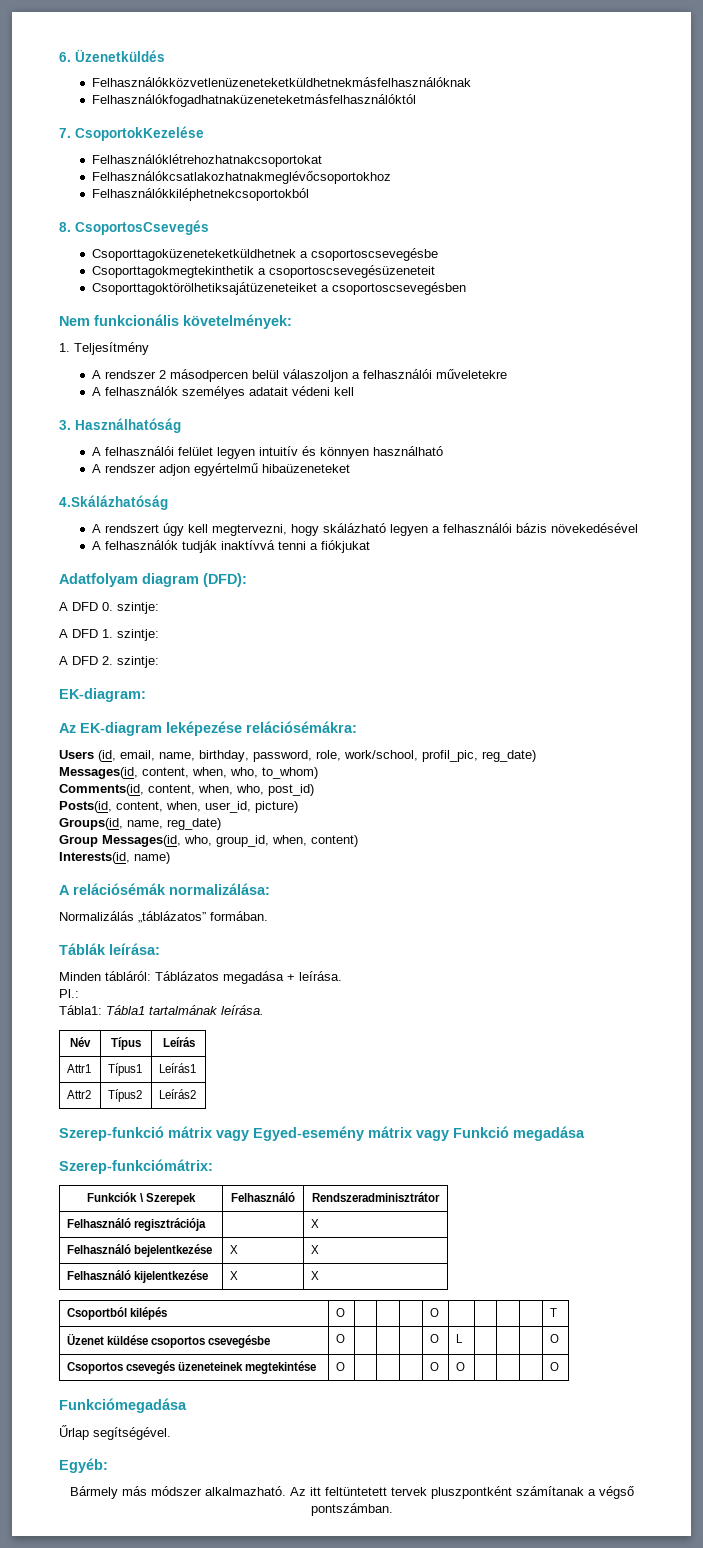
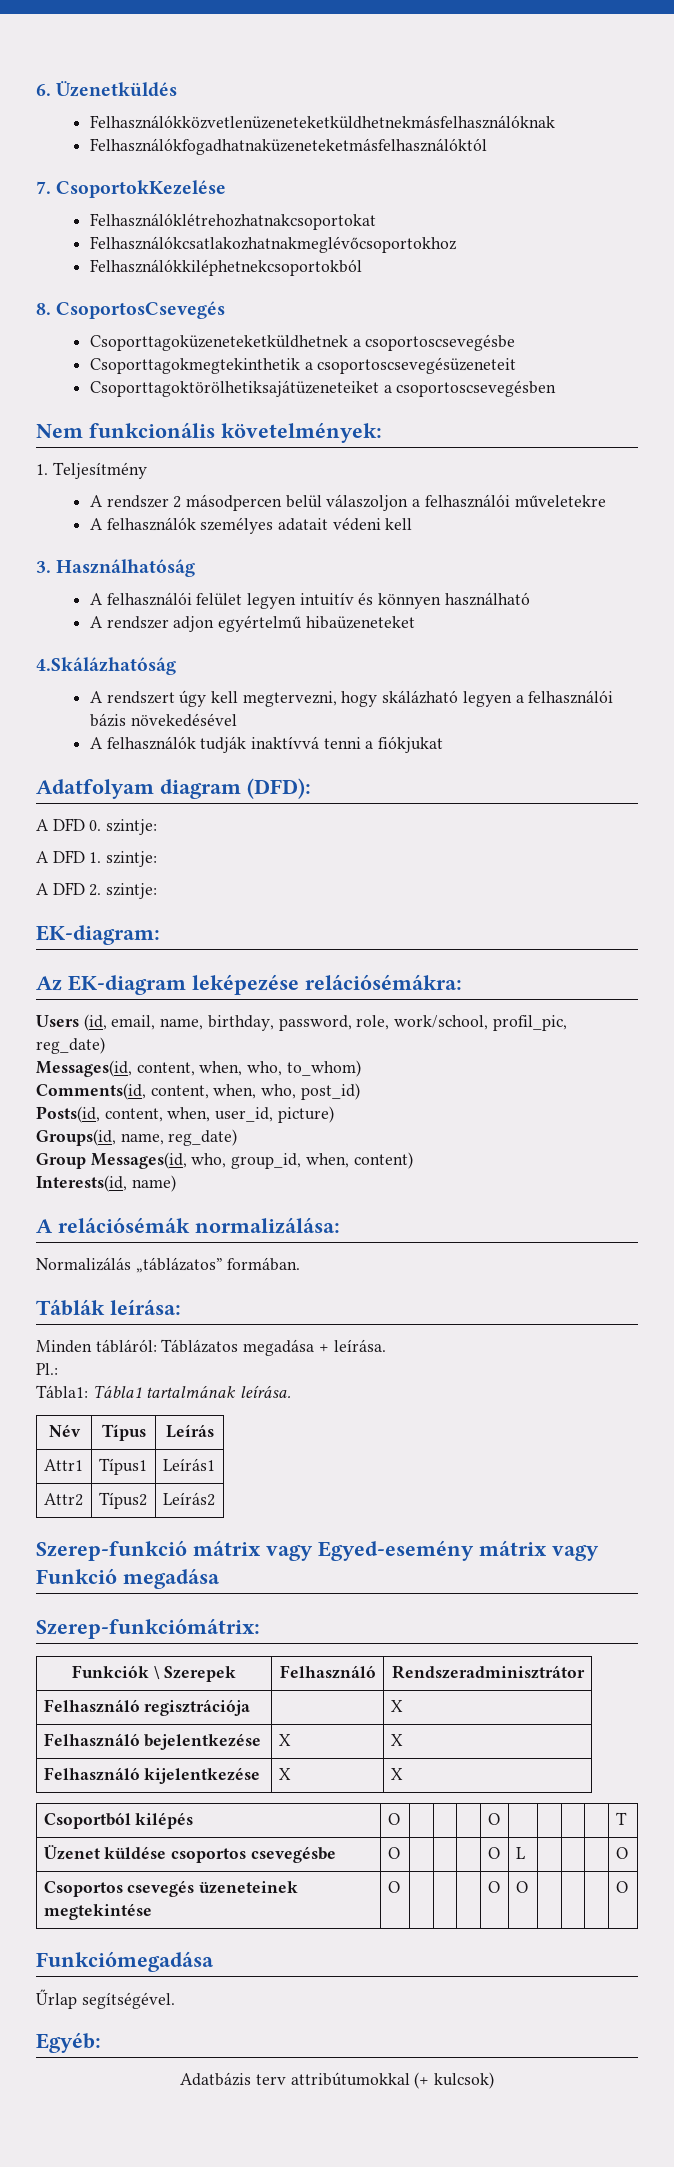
[69,1486,634,1499] [310,1503,393,1516] Bármely más módszer alkalmazható. Az itt feltüntetett tervek pluszpontként számítanak a végső pontszámban. -> [180,2072,494,2089] Adatbázis terv attribútumokkal (+ kulcsok)

